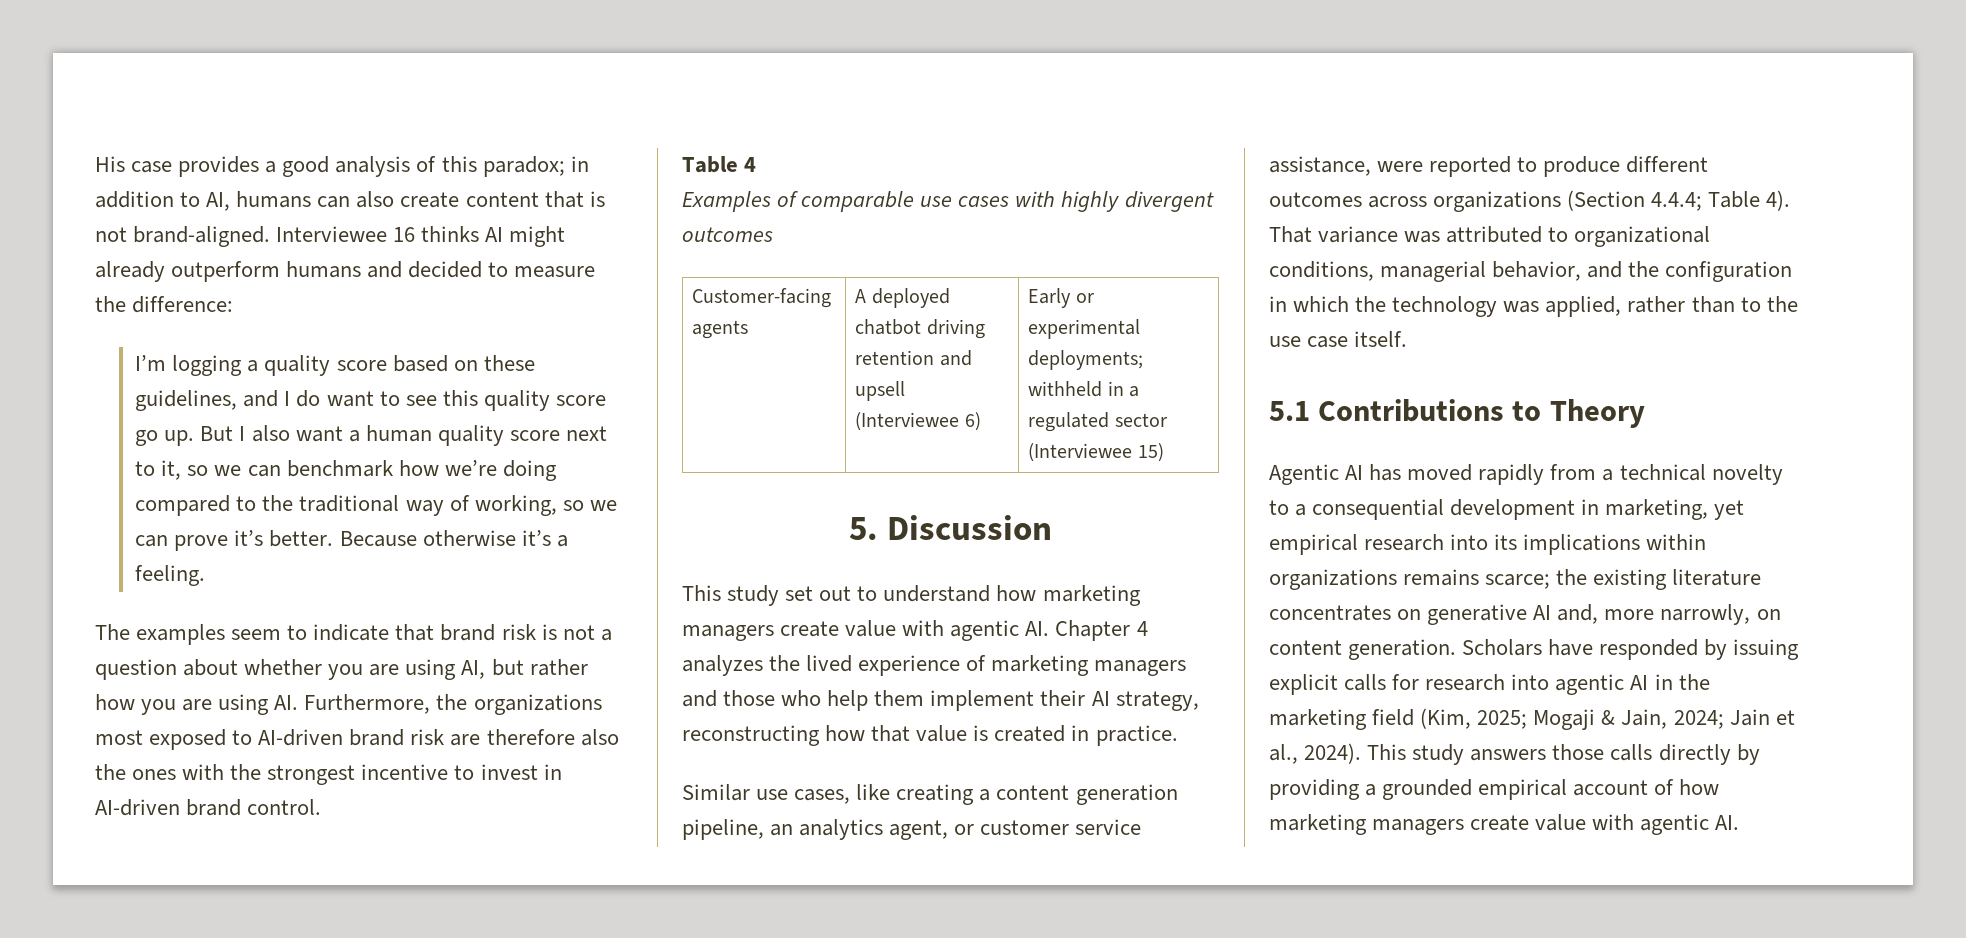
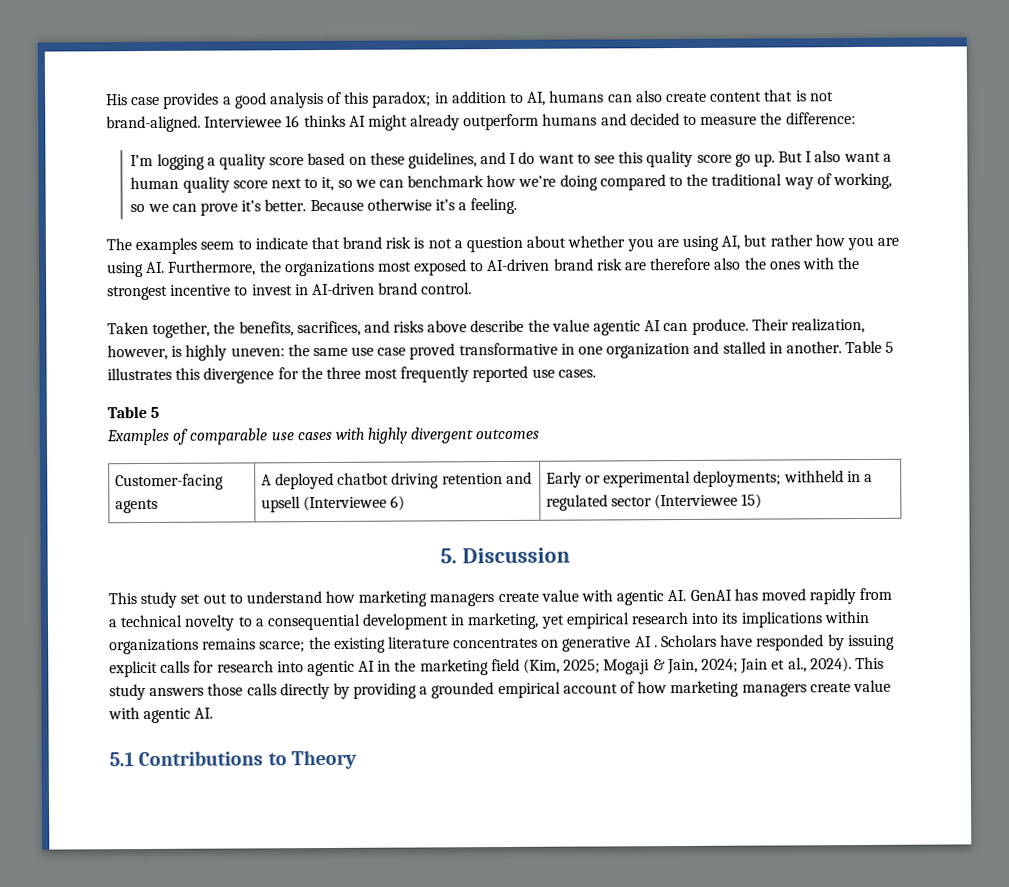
[682,156,757,173] Table 4 -> [107,317,865,338] [107,340,895,361] [107,365,596,384] [107,405,160,419] Taken together, the benefits, sacrifices, and risks above describe the value agentic AI can produce. Their realization, however, is highly uneven: the same use case proved transformative in one organization and stalled in another. Table 5 illustrates this divergence for the three most frequently reported use cases. // Table 5
[1055,620,1148,641] [682,655,1187,676] [682,690,1199,711] [682,725,1178,746] [682,784,1178,805] [682,819,1142,840] [1269,156,1709,177] [1269,190,1791,212] [1269,226,1711,247] [1269,261,1793,282] [1269,296,1798,317] [1269,331,1408,348] [1269,399,1645,428] [1269,464,1364,485] Chapter 4 analyzes the lived experience of marketing managers and those who help them implement their AI strategy, reconstructing how that value is created in practice. // Similar use cases, like creating a content generation pipeline, an analytics agent, or customer service assistance, were reported to produce different outcomes across organizations (Section 4.4.4; Table 4). That variance was attributed to organizational conditions, managerial behavior, and the configuration in which the technology was applied, rather than to the use case itself. // 5.1 Contributions to Theory // Agentic AI -> [689,589,732,601] GenAI
[1557,604,1781,625] [1269,639,1457,660] and, more narrowly, on content generation. -> [653,645,658,648] .
(1740, 822) none -> [109,749,357,770] // 5.1 Contributions to Theory

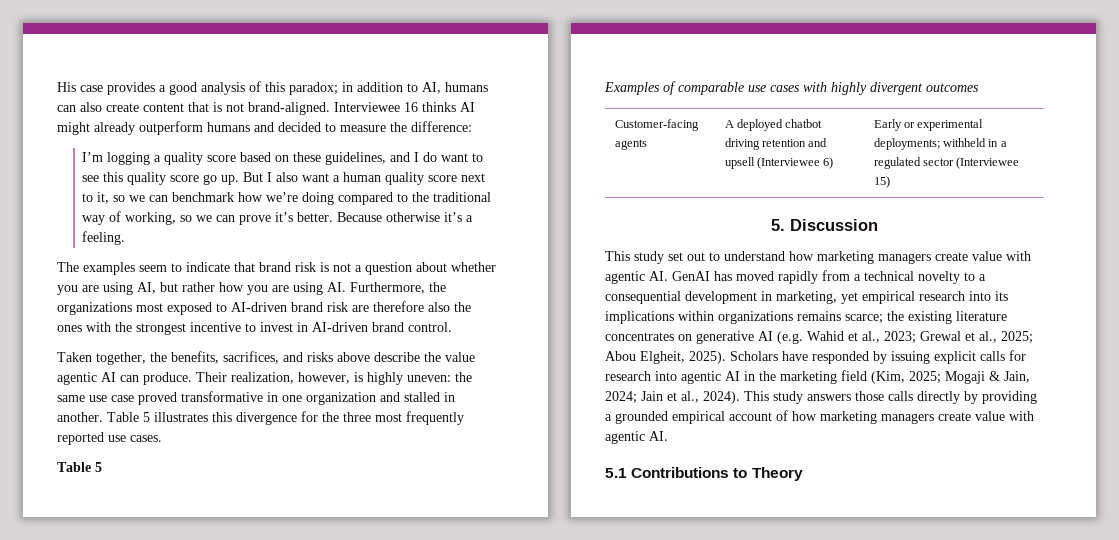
[653,645,658,648] . -> [777,331,1033,344] [605,351,726,364] (e.g. Wahid et al., 2023; Grewal et al., 2025; Abou Elgheit, 2025).

